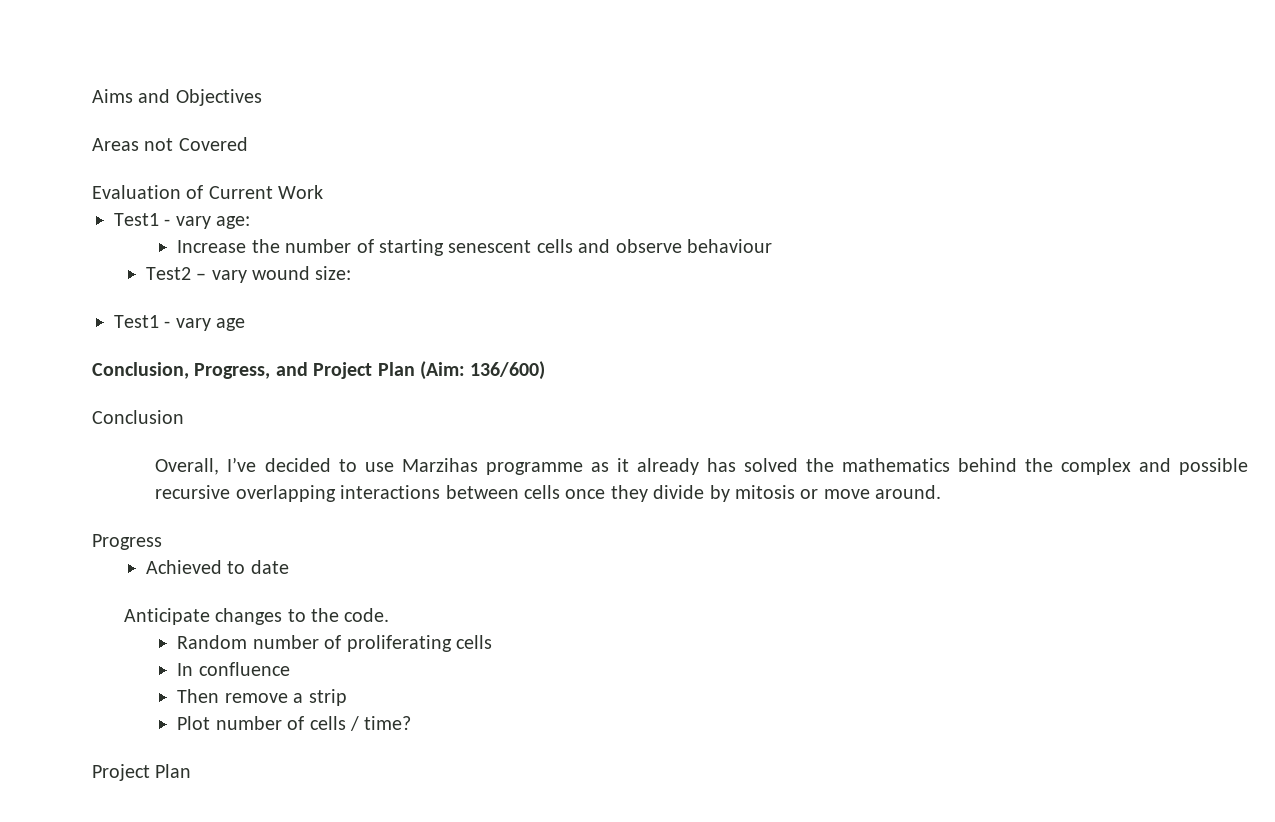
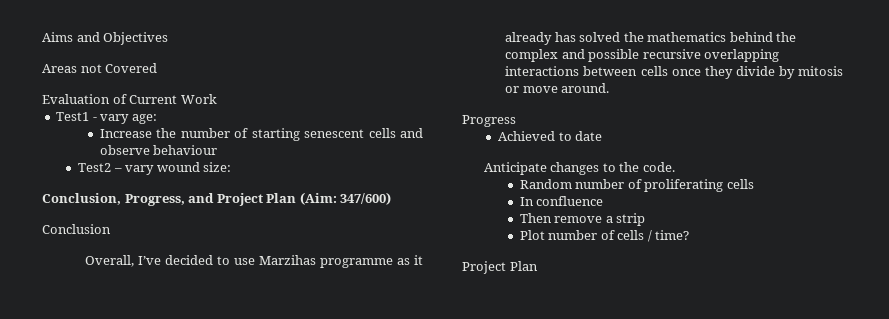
[114,315,246,331] // Test1 - vary age -> (232, 167) none
[470,361,546,380] 136/600) -> [340,192,392,205] 347/600)

